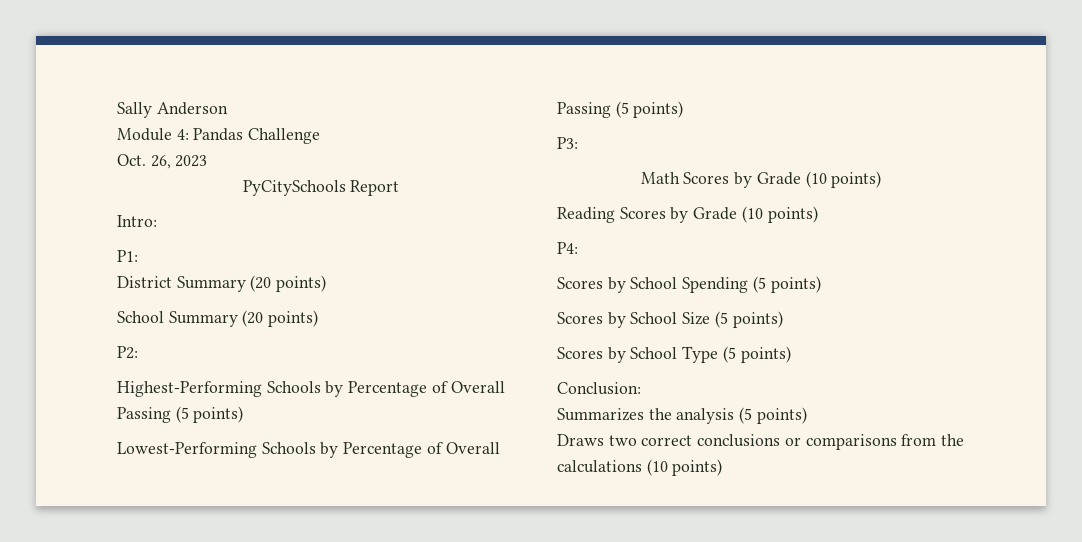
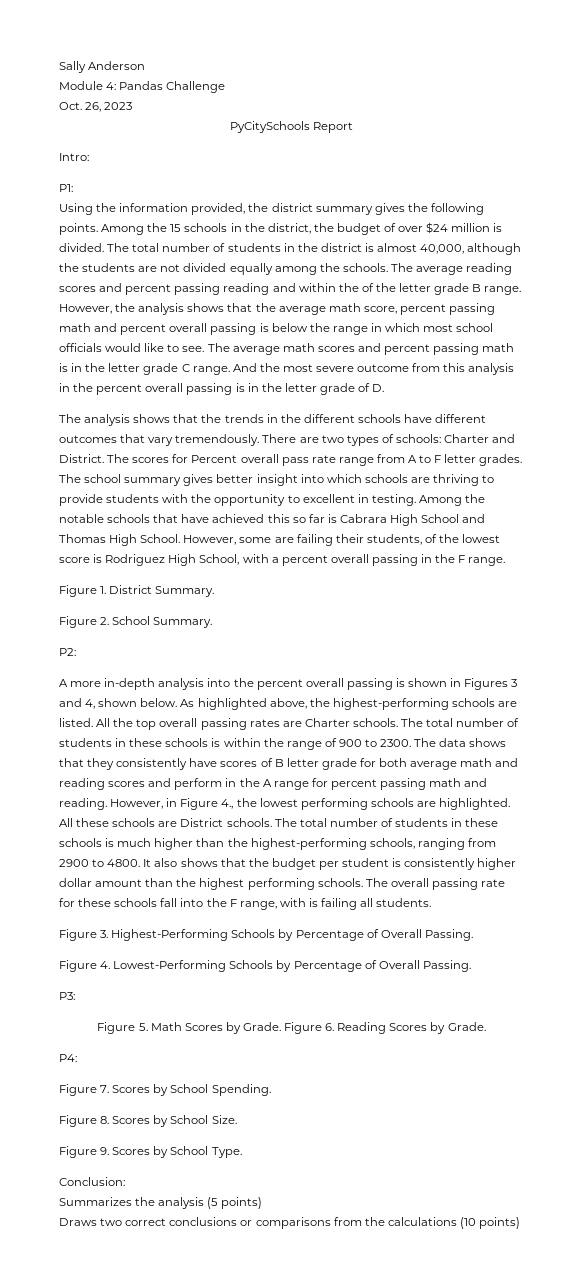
[117,275,327,292] [117,310,319,327] [117,346,138,359] District Summary (20 points) // School Summary (20 points) // P2: // -> [59,203,484,215] [59,222,503,235] [59,243,522,255] [59,263,513,275] [59,283,522,295] [59,303,496,315] [59,323,494,335] [59,343,515,355] [59,363,515,375] [59,383,385,395] [59,414,487,426] [59,434,516,446] [59,454,523,466] [59,474,495,486] [59,494,486,506] [59,514,486,526] [59,534,501,546] [59,554,506,566] [59,585,215,597] [59,616,213,628] [59,648,76,656] [59,678,518,690] [59,698,518,710] [59,718,520,730] [59,738,507,750] [59,758,519,770] [59,778,488,790] [59,798,511,810] [59,818,499,827] [59,838,496,850] [59,858,517,870] [59,878,506,890] [59,898,432,910] [59,929,109,941] Using the information provided, the district summary gives the following points. Among the 15 schools in the district, the budget of over $24 million is divided. The total number of students in the district is almost 40,000, although the students are not divided equally among the schools. The average reading scores and percent passing reading and within the of the letter grade B range. However, the analysis shows that the average math score, percent passing math and percent overall passing is below the range in which most school officials would like to see. The average math scores and percent passing math is in the letter grade C range. And the most severe outcome from this analysis in the percent overall passing is in the letter grade of D. // The analysis shows that the trends in the different schools have different outcomes that vary tremendously. There are two types of schools: Charter and District. The scores for Percent overall pass rate range from A to F letter grades. The school summary gives better insight into which schools are thriving to provide students with the opportunity to excellent in testing. Among the notable schools that have achieved this so far is Cabrara High School and Thomas High School. However, some are failing their students, of the lowest score is Rodriguez High School, with a percent overall passing in the F range. // Figure 1. District Summary. // Figure 2. School Summary. // P2: // A more in-depth analysis into the percent overall passing is shown in Figures 3 and 4, shown below. As highlighted above, the highest-performing schools are listed. All the top overall passing rates are Charter schools. The total number of students in these schools is within the range of 900 to 2300. The data shows that they consistently have scores of B letter grade for both average math and reading scores and perform in the A range for percent passing math and reading. However, in Figure 4., the lowest performing schools are highlighted. All these schools are District schools. The total number of students in these schools is much higher than the highest-performing schools, ranging from 2900 to 4800. It also shows that the budget per student is consistently higher dollar amount than the highest performing schools. The overall passing rate for these schools fall into the F range, with is failing all students. // Figure 3.
[117,406,244,423] Passing (5 points) // -> [424,929,473,941] [59,960,111,972] Passing. // Figure 4.
[557,101,684,118] Passing (5 points) -> [422,960,471,972] Passing.
(578, 143) none -> [97,1022,148,1034] Figure 5.
[756,171,882,188] [557,206,818,223] Grade (10 points) // Reading Scores by Grade (10 points) -> [242,1022,486,1034] Grade. Figure 6. Reading Scores by Grade.
[557,276,821,293] [557,311,783,328] [557,346,791,363] Scores by School Spending (5 points) // Scores by School Size (5 points) // Scores by School Type (5 points) -> [59,1084,271,1096] [59,1115,237,1127] [59,1146,242,1158] Figure 7. Scores by School Spending. // Figure 8. Scores by School Size. // Figure 9. Scores by School Type.

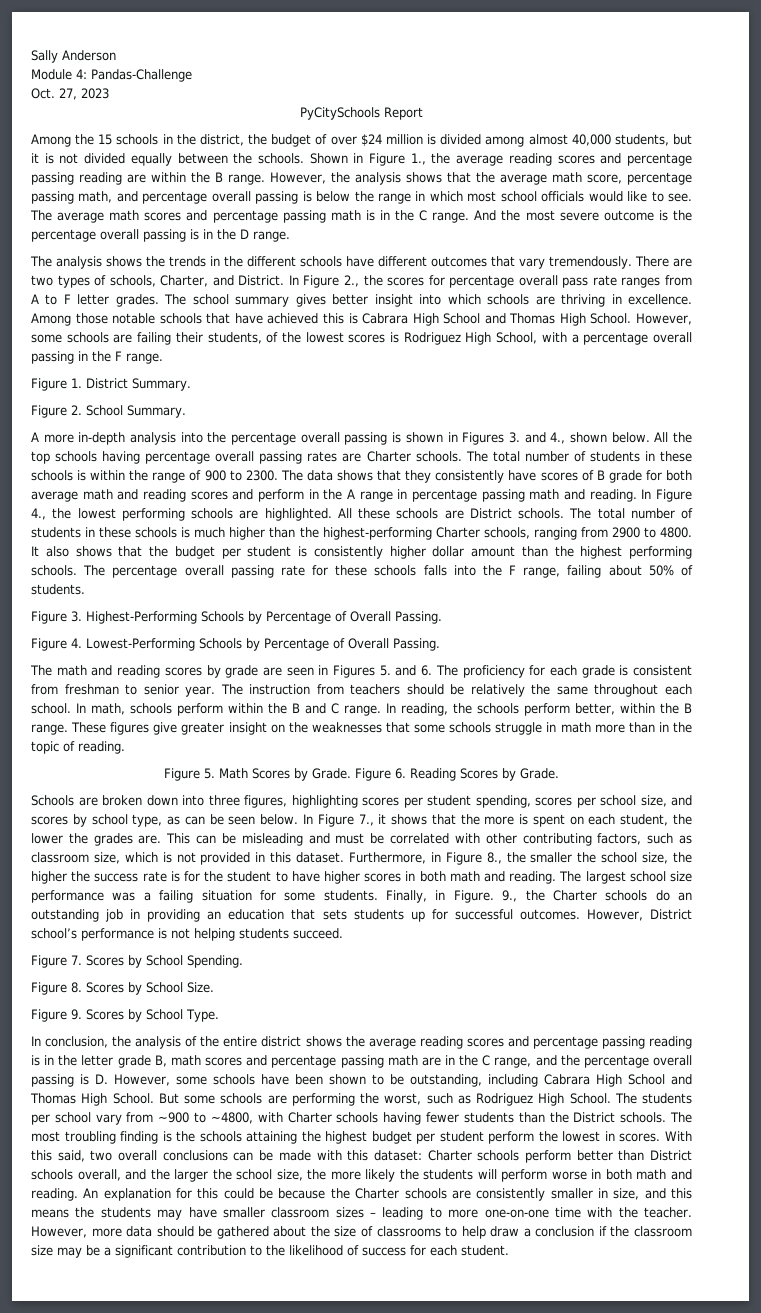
[119,81,226,93] Pandas Challenge -> [91,69,192,82] Pandas-Challenge
[85,102,102,112] 26, -> [59,88,77,100] 27,
[59,153,89,161] [59,184,73,192] [59,203,484,215] [59,223,98,235] Intro: // P1: // Using the information provided, the district summary gives the following points. -> (423, 113) none
[59,243,522,255] [59,263,158,272] divided. The total number of students in the district is almost 40,000, although the students are -> [440,134,692,147] [31,153,54,164] divided among almost 40,000 students, but it is
[274,266,317,275] among -> [177,153,228,164] between
[390,263,513,275] [59,283,470,295] The average reading scores and percent passing reading and within the of the letter grade -> [309,153,692,166] [31,172,210,185] Shown in Figure 1., the average reading scores and percentage passing reading are within the
[399,303,496,315] [59,323,167,335] percent passing math and percent -> [627,172,692,185] [31,191,208,204] percentage passing math, and percentage
[384,344,431,355] percent -> [212,210,278,223] percentage
[108,363,179,375] letter grade -> (415, 215) none
[412,363,515,375] [59,383,143,395] from this analysis in the percent -> [658,210,692,221] [31,229,96,242] is the percentage
[284,383,385,395] letter grade of D. -> [240,229,290,242] D range.
[173,414,199,423] that -> (143, 261) none
[395,434,516,443] [59,454,130,463] schools: Charter and District. The -> [109,275,383,288] schools, Charter, and District. In Figure 2., the
[191,455,238,463] Percent -> [449,275,515,288] percentage
[338,457,374,466] range -> [621,277,661,288] ranges
[482,475,495,483] [59,494,486,506] to provide students with the opportunity to excellent in testing. Among the -> [611,294,693,305] [31,313,108,326] in excellence. Among those
[292,514,325,523] so far -> (344, 318) none
(272, 540) none -> [66,332,109,343] schools
[59,557,90,563] score -> [348,334,386,343] scores
[281,555,328,566] percent -> [583,332,649,345] percentage
[59,648,76,656] // P2: -> (186, 411) none
[256,679,303,690] percent -> [231,432,297,445] percentage
[511,679,518,687] [59,698,518,710] [59,718,157,730] 3 and 4, shown below. As highlighted above, the highest-performing schools are listed. All the top -> [508,432,692,444] [31,451,211,464] 3. and 4., shown below. All the top schools having percentage
[286,758,319,767] letter -> (605, 475) none
[311,778,377,790] for percent -> [397,489,478,502] in percentage
[110,798,178,809] However, in -> [641,489,652,499] In
(367, 844) none -> [435,527,480,538] Charter
(388, 882) none -> [112,565,178,578] percentage
[160,898,178,907] fall -> [423,565,447,576] falls
[279,898,374,910] with is failing all -> [567,565,693,578] failing about 50% of
[59,992,75,1000] P3: -> [30,665,692,678] [31,684,692,697] [31,703,692,716] [31,722,692,735] [31,741,125,754] The math and reading scores by grade are seen in Figures 5. and 6. The proficiency for each grade is consistent from freshman to senior year. The instruction from teachers should be relatively the same throughout each school. In math, schools perform within the B and C range. In reading, the schools perform better, within the B range. These figures give greater insight on the weaknesses that some schools struggle in math more than in the topic of reading.
[59,1054,77,1062] P4: -> [31,795,692,808] [31,814,692,827] [31,833,693,846] [31,852,693,865] [31,871,692,884] [31,890,692,903] [31,909,692,922] [31,928,343,941] Schools are broken down into three figures, highlighting scores per student spending, scores per school size, and scores by school type, as can be seen below. In Figure 7., it shows that the more is spent on each student, the lower the grades are. This can be misleading and must be correlated with other contributing factors, such as classroom size, which is not provided in this dataset. Furthermore, in Figure 8., the smaller the school size, the higher the success rate is for the student to have higher scores in both math and reading. The largest school size performance was a failing situation for some students. Finally, in Figure. 9., the Charter schools do an outstanding job in providing an education that sets students up for successful outcomes. However, District school’s performance is not helping students succeed.
[59,1177,125,1186] [59,1197,263,1209] [59,1217,521,1229] Conclusion: // Summarizes the analysis (5 points) // Draws two correct conclusions or comparisons from the calculations (10 points) -> [31,1036,692,1049] [31,1055,692,1068] [31,1074,692,1087] [30,1093,692,1106] [31,1112,693,1125] [31,1131,692,1144] [31,1150,692,1163] [31,1169,692,1182] [31,1188,693,1201] [31,1207,693,1220] [31,1226,692,1239] [31,1245,509,1258] In conclusion, the analysis of the entire district shows the average reading scores and percentage passing reading is in the letter grade B, math scores and percentage passing math are in the C range, and the percentage overall passing is D. However, some schools have been shown to be outstanding, including Cabrara High School and Thomas High School. But some schools are performing the worst, such as Rodriguez High School. The students per school vary from ~900 to ~4800, with Charter schools having fewer students than the District schools. The most troubling finding is the schools attaining the highest budget per student perform the lowest in scores. With this said, two overall conclusions can be made with this dataset: Charter schools perform better than District schools overall, and the larger the school size, the more likely the students will perform worse in both math and reading. An explanation for this could be because the Charter schools are consistently smaller in size, and this means the students may have smaller classroom sizes – leading to more one-on-one time with the teacher. However, more data should be gathered about the size of classrooms to help draw a conclusion if the classroom size may be a significant contribution to the likelihood of success for each student.

